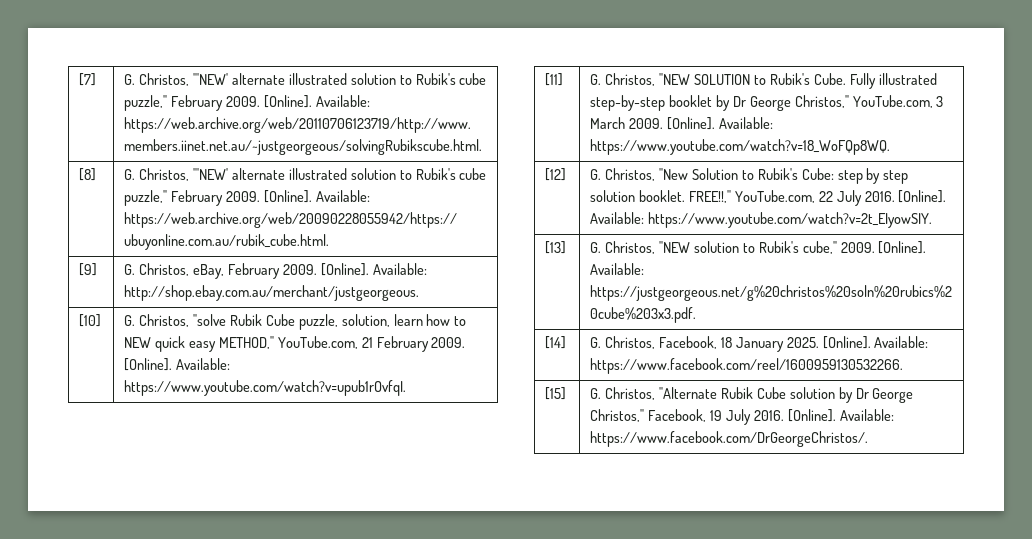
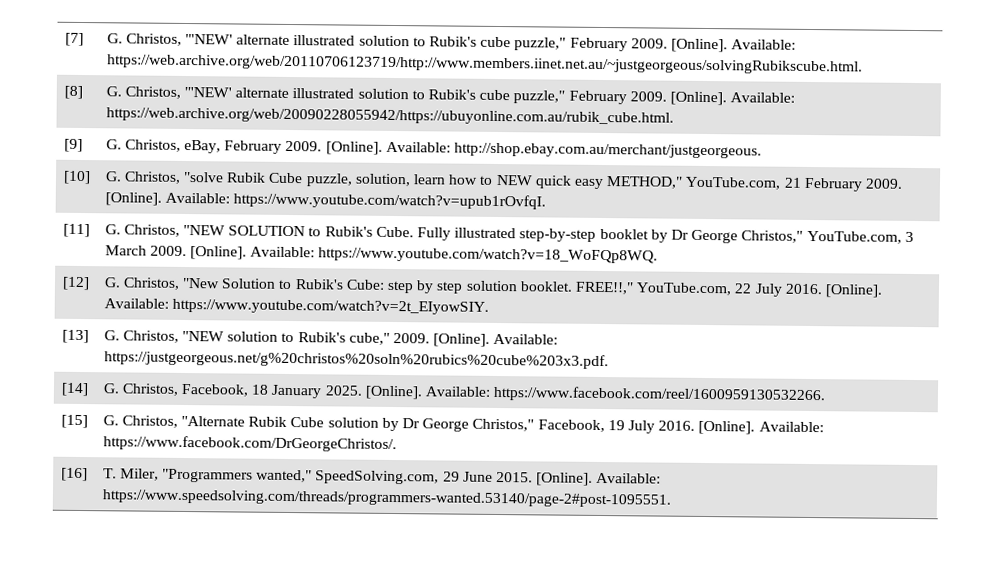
(869, 439) none -> [60,467,88,482] [102,468,662,486] [101,489,671,508] // [16] | T. Miler, "Programmers wanted," SpeedSolving.com, 29 June 2015. [Online]. Available: https://www.speedsolving.com/threads/programmers-wanted.53140/page-2#post-1095551.

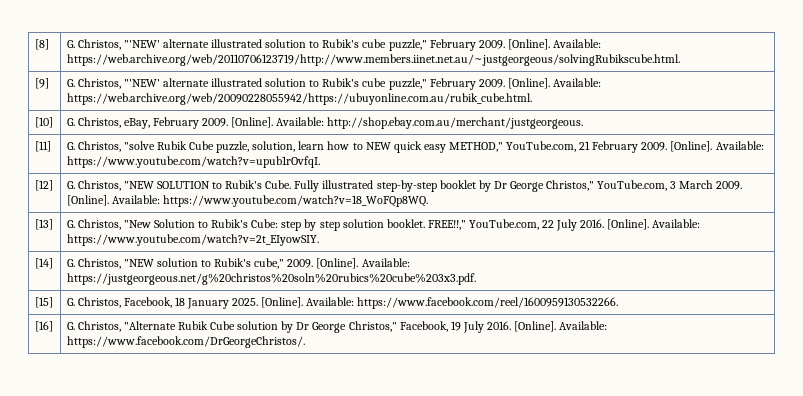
[64,32,84,47] [7] -> [34,39,49,50] [8]
[63,85,83,100] [8] -> [34,78,49,89] [9]
[63,138,83,153] [9] -> [34,117,53,128] [10]
[62,170,91,185] [10] -> [34,141,51,152] [11]
[62,223,90,238] [11] -> [34,180,53,191] [12]
[61,276,90,291] [12] -> [34,219,53,230] [13]
[61,329,89,344] [13] -> [34,258,53,269] [14]
[60,382,89,397] [14] -> [34,297,53,308] [15]
[60,414,88,429] [15] -> [34,321,53,332] [16]
[60,467,88,482] [102,468,662,486] [101,489,671,508] // [16] | T. Miler, "Programmers wanted," SpeedSolving.com, 29 June 2015. [Online]. Available: https://www.speedsolving.com/threads/programmers-wanted.53140/page-2#post-1095551. -> (305, 342) none

